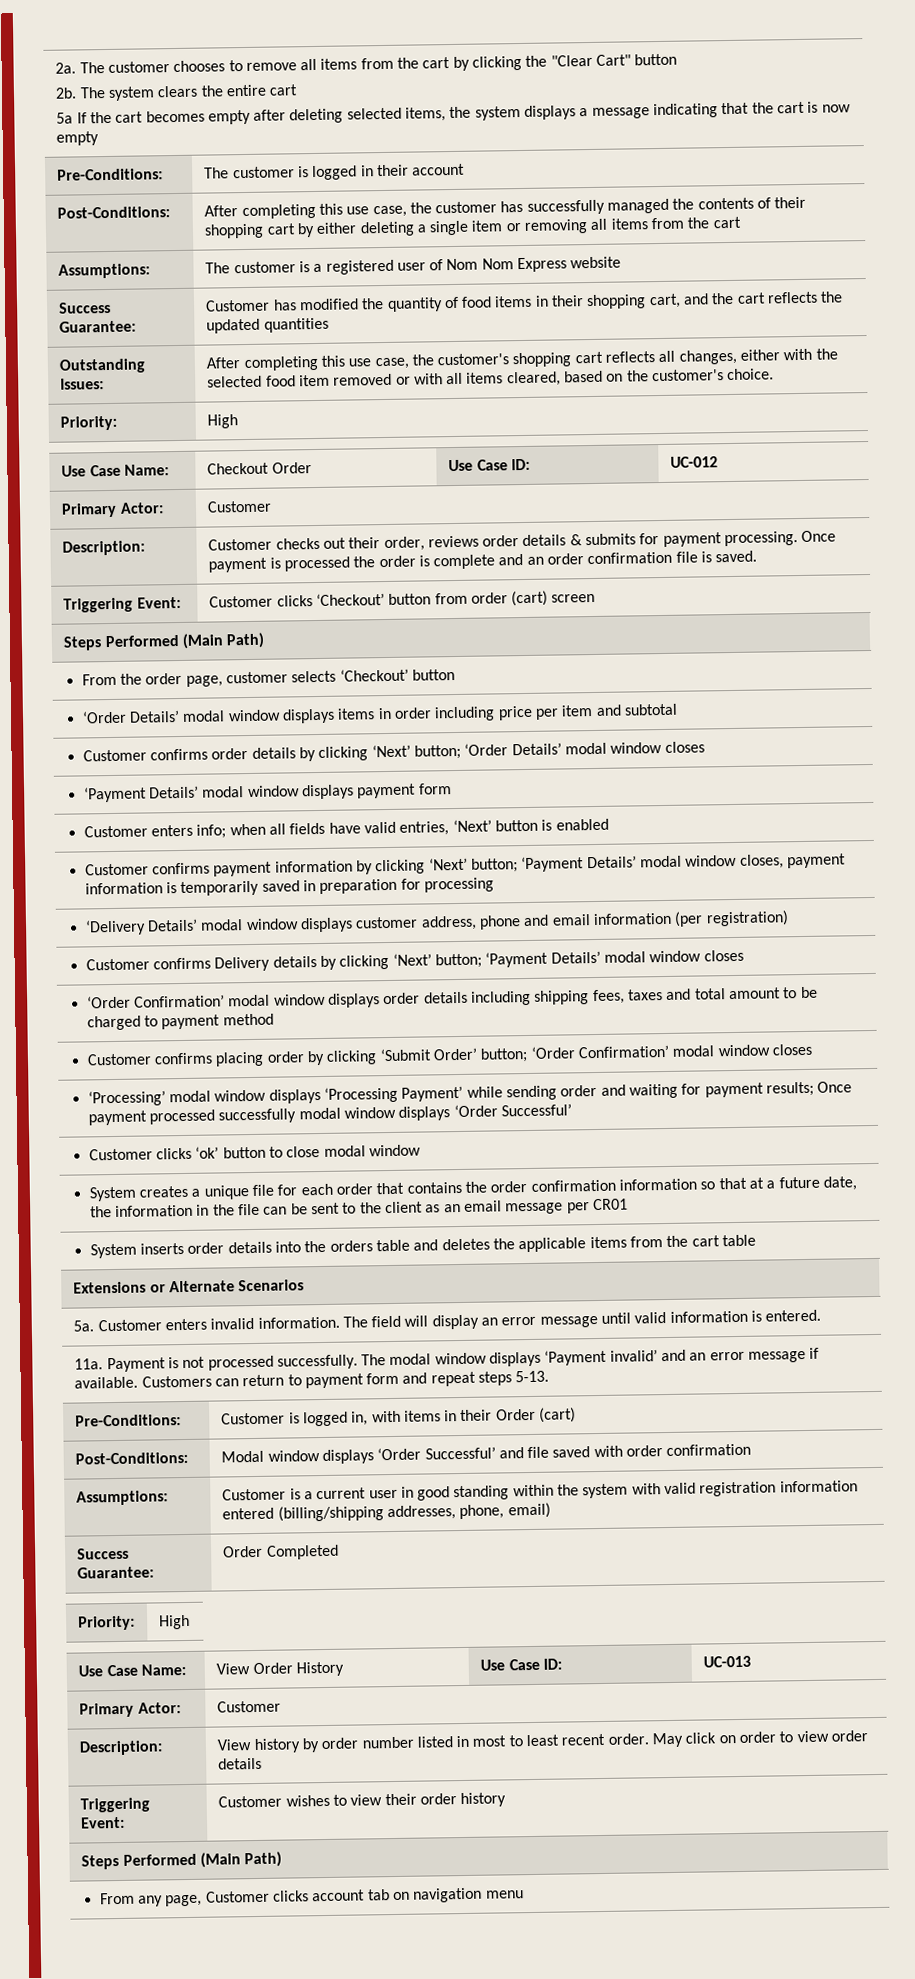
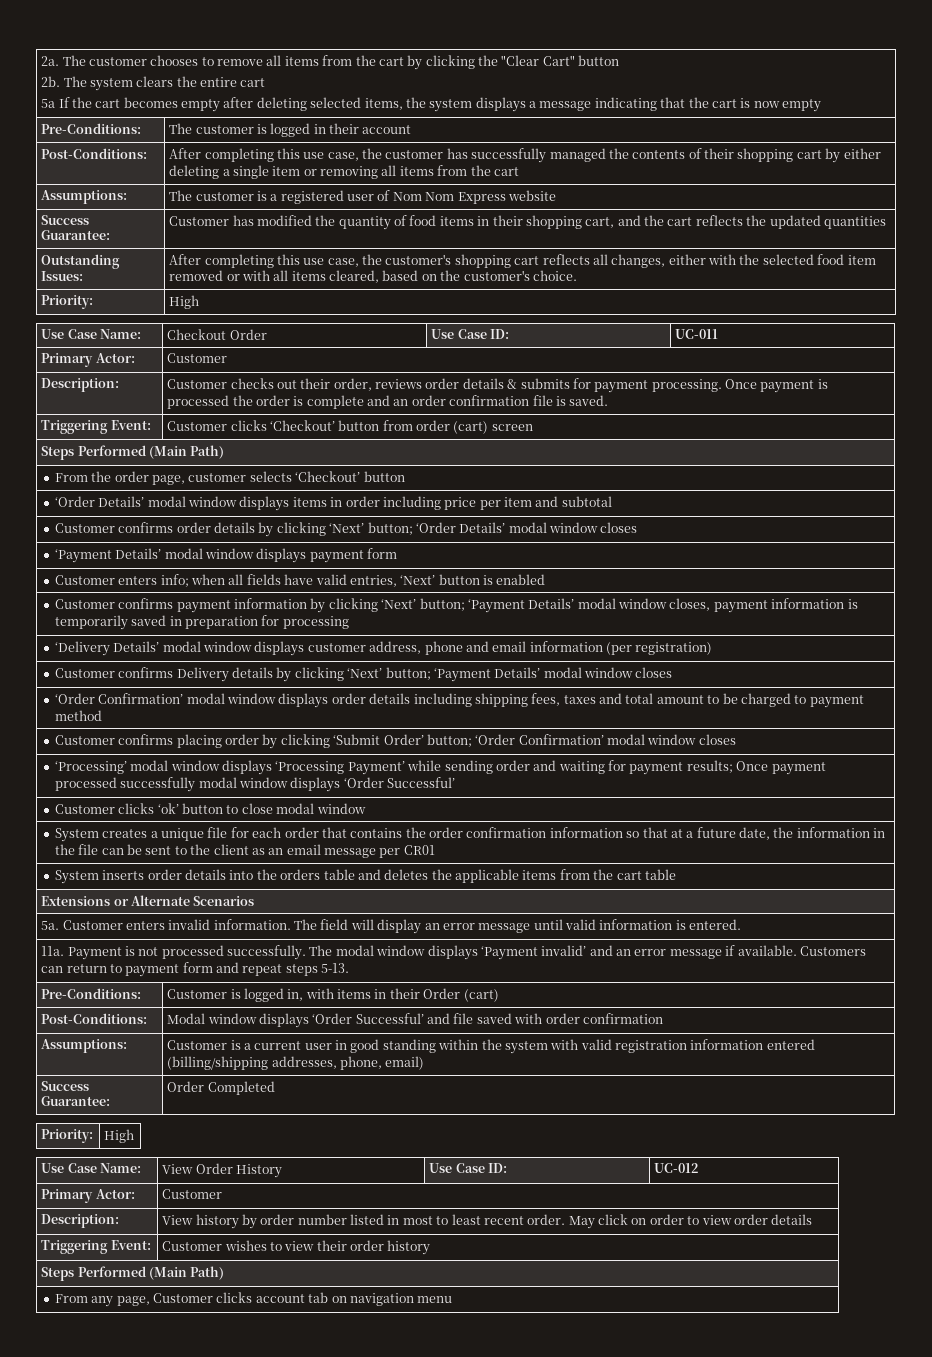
[670,456,719,468] UC-012 -> [675,329,719,339] UC-011
[703,1655,752,1668] UC-013 -> [654,1163,699,1173] UC-012

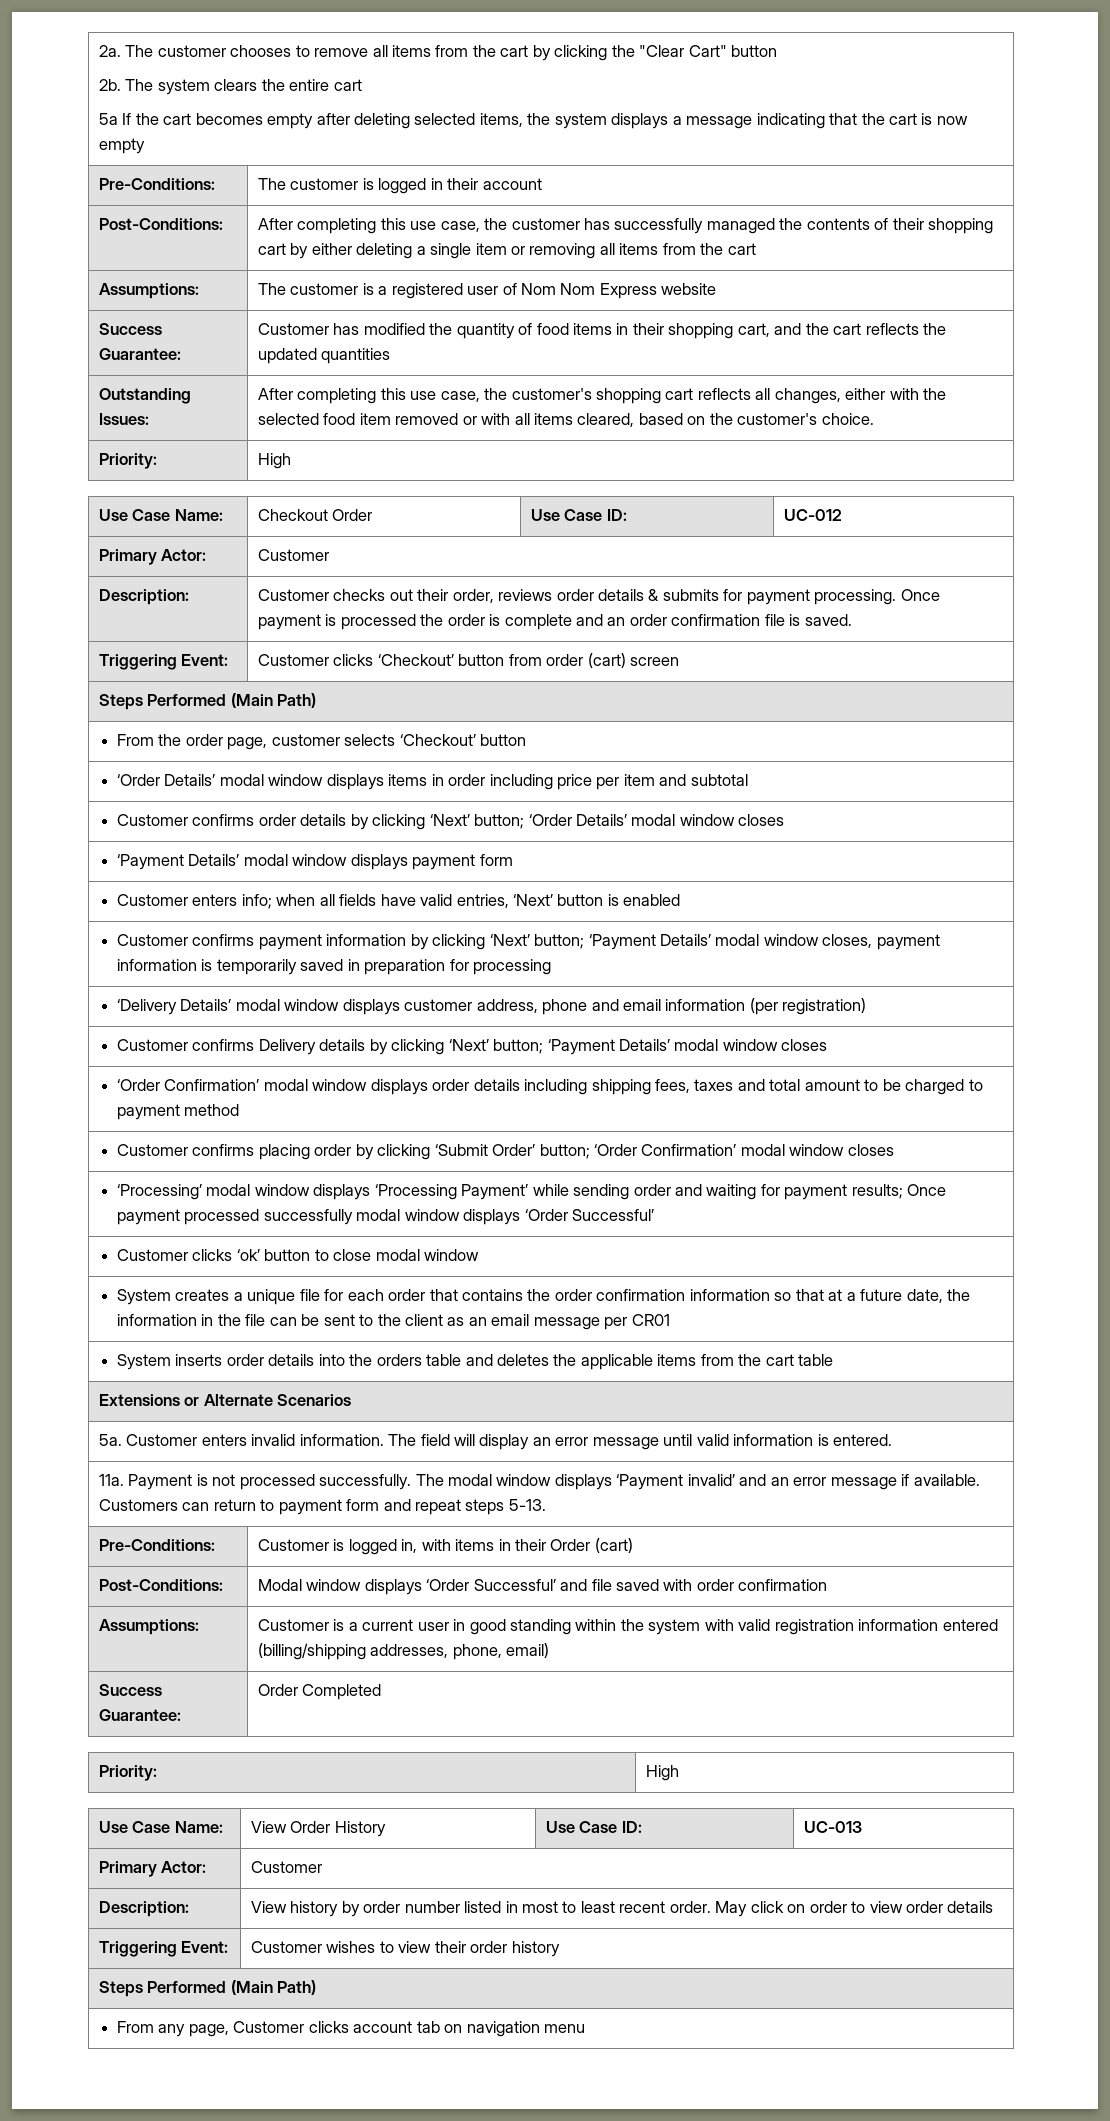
[675,329,719,339] UC-011 -> [783,509,842,521] UC-012
[654,1163,699,1173] UC-012 -> [803,1821,862,1833] UC-013

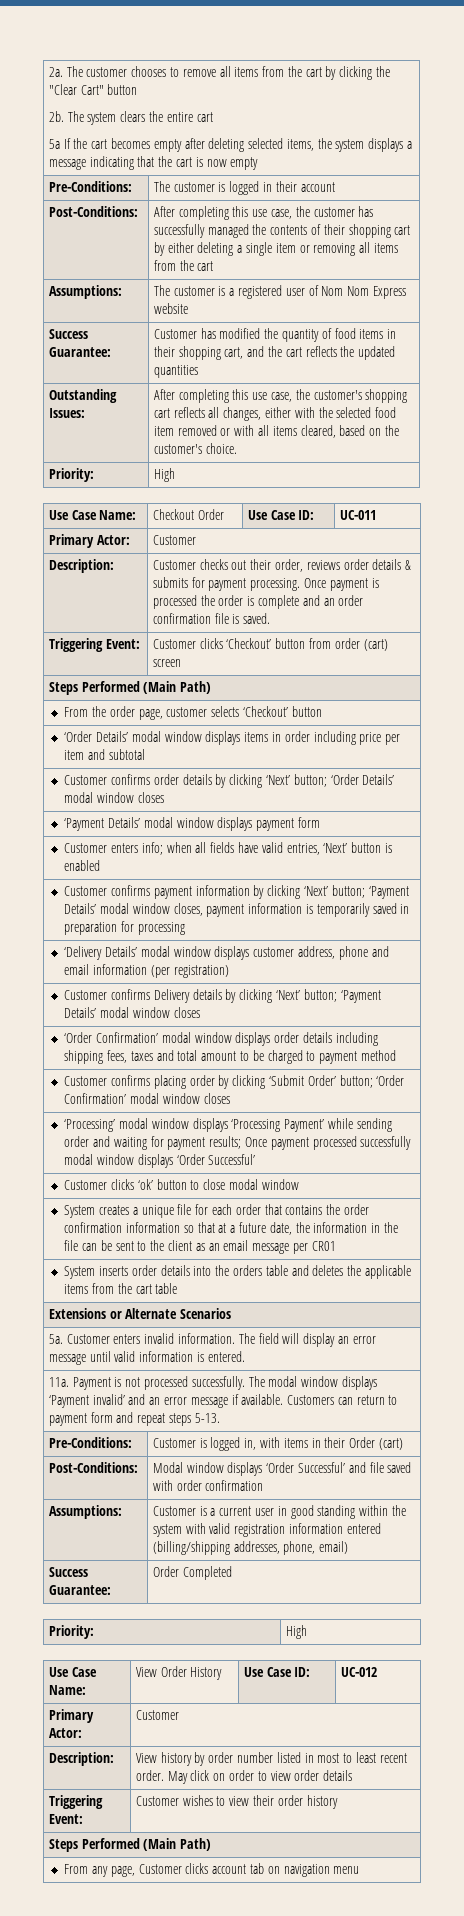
[783,509,842,521] UC-012 -> [339,510,376,520] UC-011
[803,1821,862,1833] UC-013 -> [340,1667,377,1677] UC-012

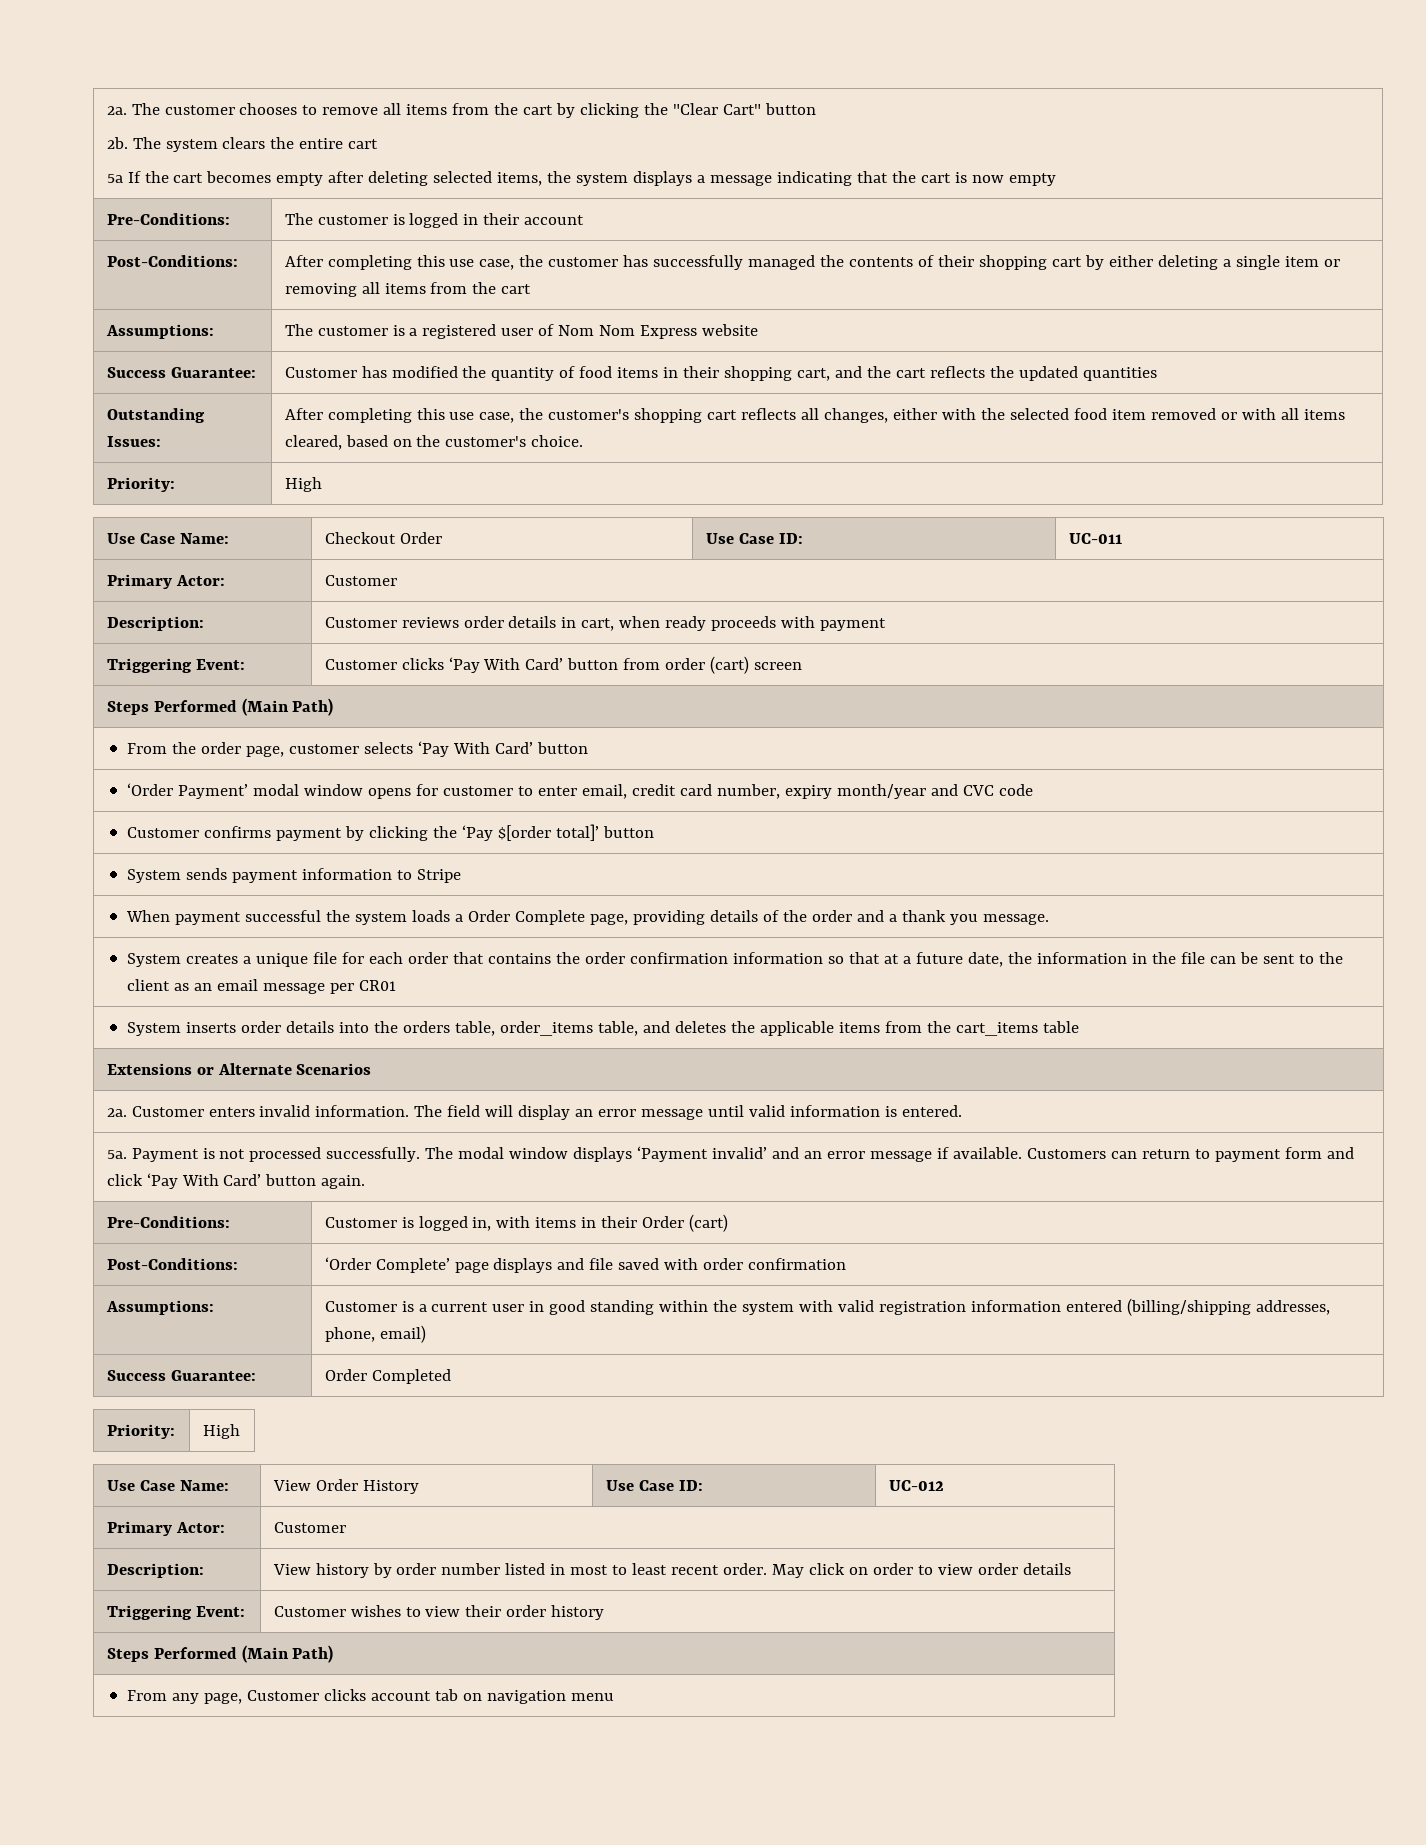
[199,559,412,572] [152,577,379,591] [152,595,364,609] [152,613,271,624] checks out their order, reviews order details & submits for payment processing. Once payment is processed the order is complete and an order confirmation file is saved. -> [401,616,887,631] reviews order details in cart, when ready proceeds with payment
[226,638,272,649] ‘Checkout’ -> [448,657,564,673] ‘Pay With Card’
[242,706,288,717] ‘Checkout’ -> [417,741,533,757] ‘Pay With Card’
[96,731,401,745] [64,749,145,760] [64,774,395,788] [64,792,164,803] [64,817,320,831] [64,842,392,855] [64,860,101,871] Details’ modal window displays items in order including price per item and subtotal // Customer confirms order details by clicking ‘Next’ button; ‘Order Details’ modal window closes // ‘Payment Details’ modal window displays payment form // Customer enters info; when all fields have valid entries, ‘Next’ button is enabled -> [177,784,1033,799] Payment’ modal window opens for customer to enter email, credit card number, expiry month/year and CVC code
[195,885,409,899] [64,903,410,917] [64,921,185,935] [64,946,389,960] [64,964,229,978] [64,989,381,1003] [64,1007,200,1018] [64,1032,378,1046] [64,1050,396,1064] [64,1075,405,1089] [64,1093,230,1104] [64,1118,392,1132] [64,1136,412,1150] [64,1154,256,1168] [64,1179,299,1190] information by clicking ‘Next’ button; ‘Payment Details’ modal window closes, payment information is temporarily saved in preparation for processing // ‘Delivery Details’ modal window displays customer address, phone and email information (per registration) // Customer confirms Delivery details by clicking ‘Next’ button; ‘Payment Details’ modal window closes // ‘Order Confirmation’ modal window displays order details including shipping fees, taxes and total amount to be charged to payment method // Customer confirms placing order by clicking ‘Submit Order’ button; ‘Order Confirmation’ modal window closes // ‘Processing’ modal window displays ‘Processing Payment’ while sending order and waiting for payment results; Once payment processed successfully modal window displays ‘Order Successful’ // Customer clicks ‘ok’ button to close modal window -> [344,824,654,841] [126,868,461,883] [125,910,1049,925] by clicking the ‘Pay $[order total]’ button // System sends payment information to Stripe // When payment successful the system loads a Order Complete page, providing details of the order and a thank you message.
[265,1265,288,1276] table -> [454,1021,638,1036] table, order_items table,
[135,1284,152,1294] cart -> [955,1022,1038,1036] cart_items
[48,1334,63,1344] 5a. -> [106,1108,127,1117] 2a.
[48,1377,69,1387] 11a. -> [106,1150,127,1159] 5a.
[137,1413,220,1426] repeat steps 5-13. -> [106,1173,366,1189] click ‘Pay With Card’ button again.
[152,1462,346,1476] Modal window displays ‘Order Successful’ -> [324,1257,553,1273] ‘Order Complete’ page displays

